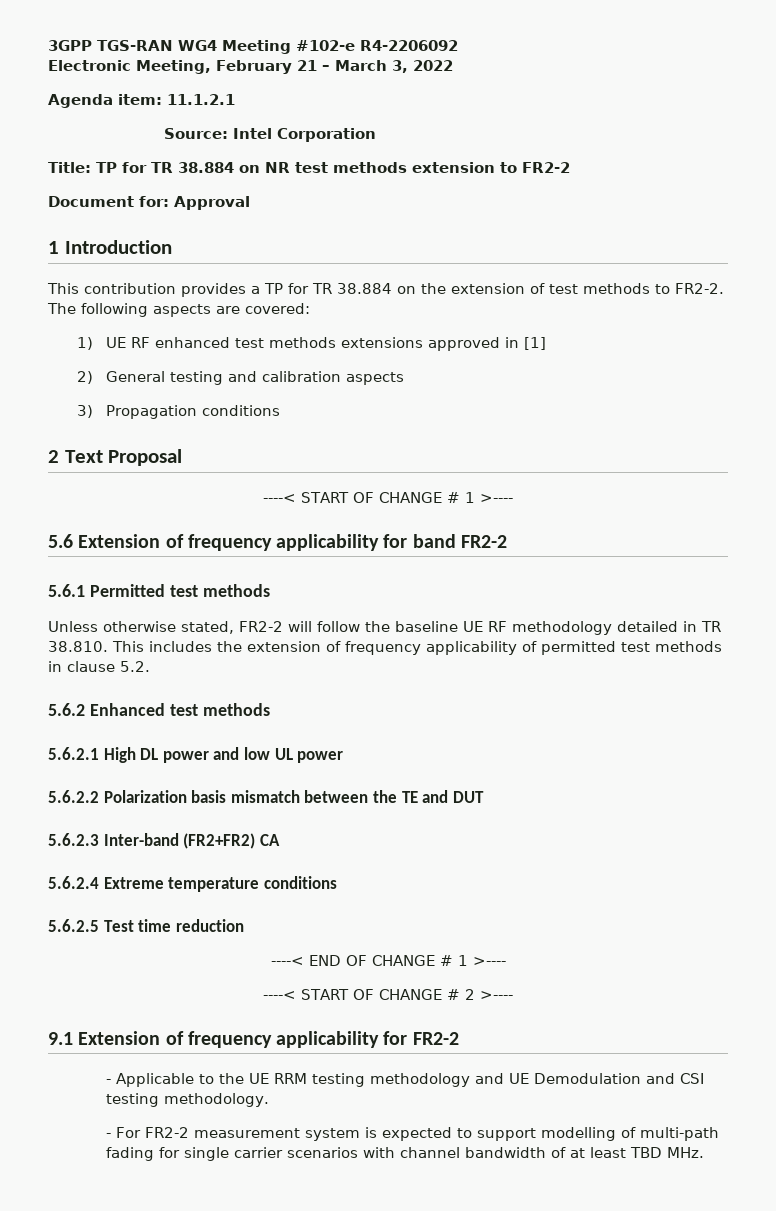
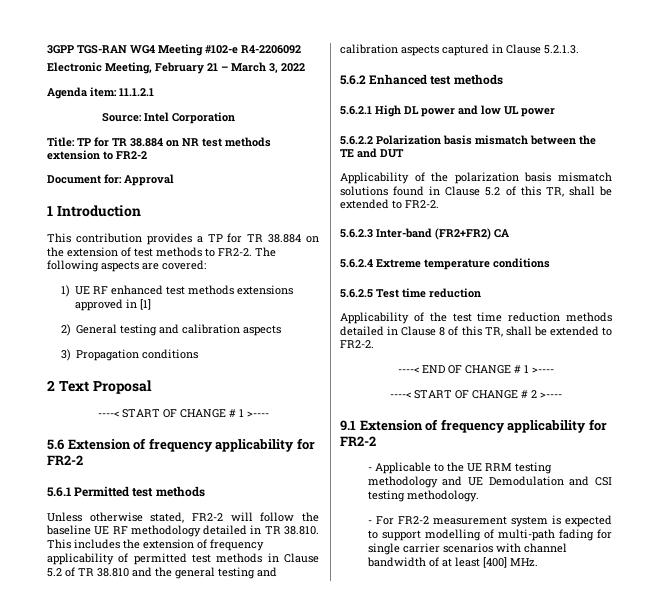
[412,534,456,548] band -> (315, 444) none
[67,661,150,672] clause 5.2. -> [284,553,319,563] [47,567,277,579] [340,44,579,56] Clause 5.2 of TR 38.810 and the general testing and calibration aspects captured in Clause 5.2.1.3.
(484, 797) none -> [340,172,612,184] [340,186,612,197] [340,199,439,209] // Applicability of the polarization basis mismatch solutions found in Clause 5.2 of this TR, shall be extended to FR2-2.
(244, 925) none -> [340,312,612,324] [340,326,612,337] [340,340,374,348] // Applicability of the test time reduction methods detailed in Clause 8 of this TR, shall be extended to FR2-2.
[629,1147,662,1158] TBD -> [482,557,507,568] [400]

